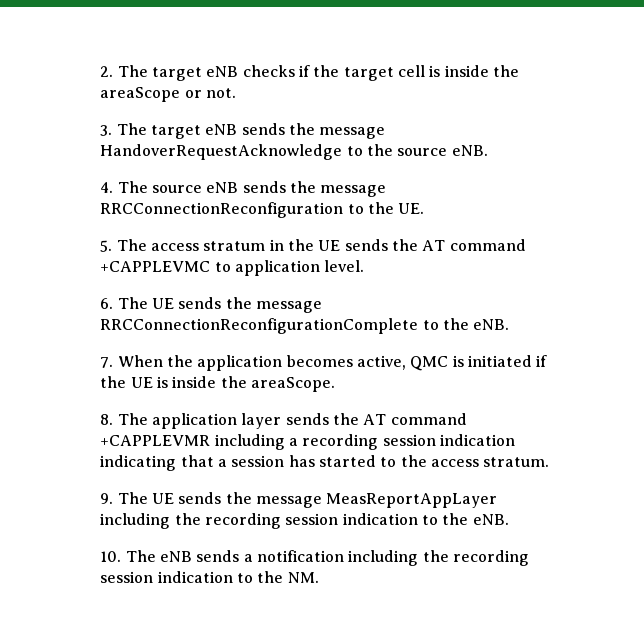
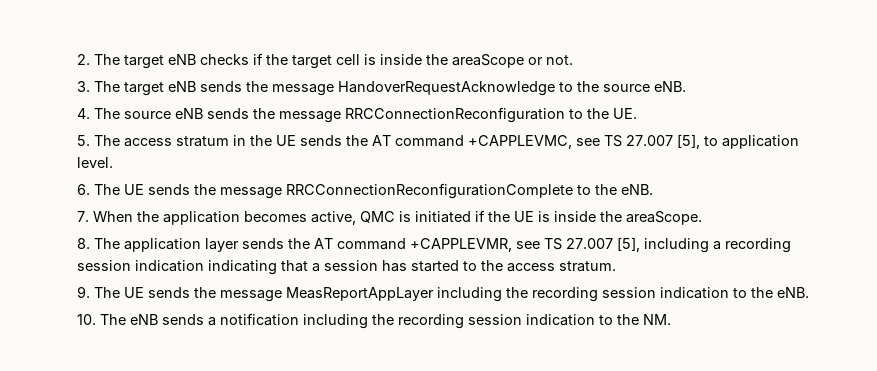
[100,261,211,272] +CAPPLEVMC -> [467,134,700,149] +CAPPLEVMC, see TS 27.007 [5],
[100,435,211,446] +CAPPLEVMR -> [409,237,640,252] +CAPPLEVMR, see TS 27.007 [5],

